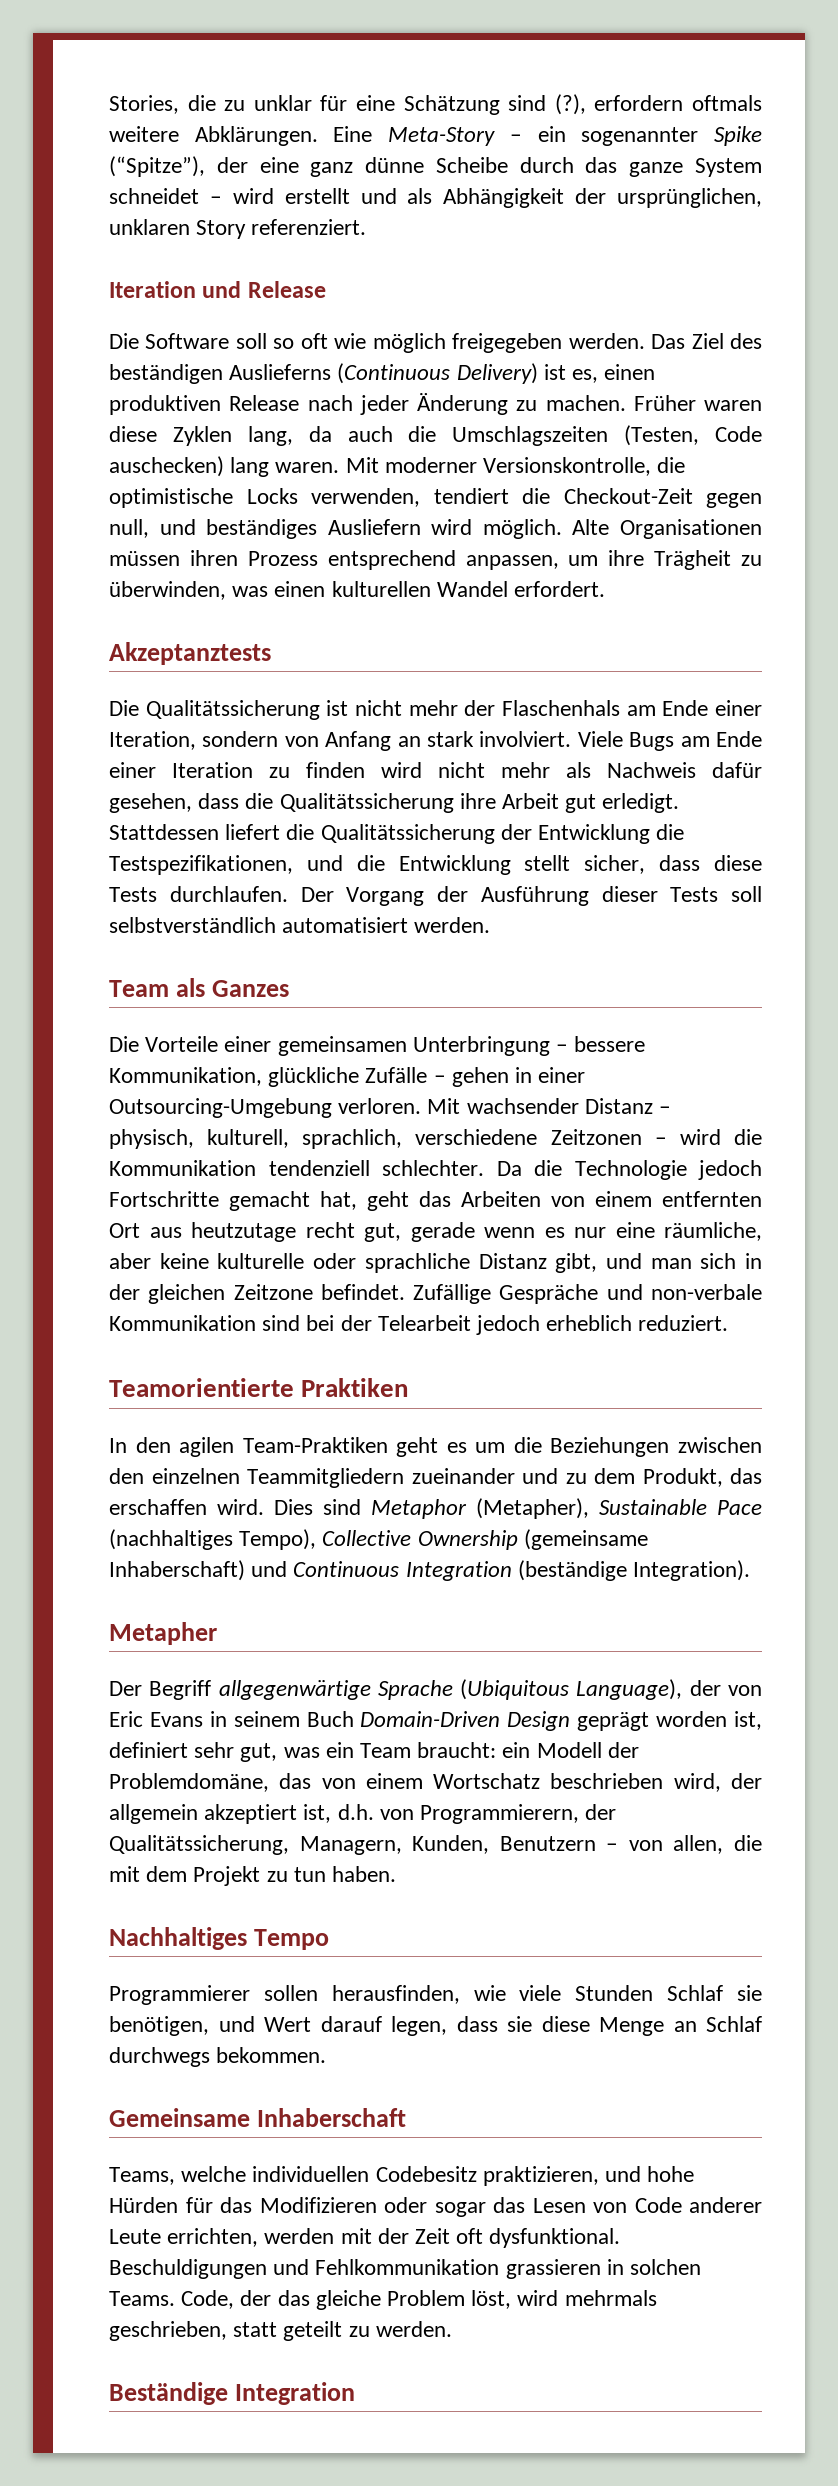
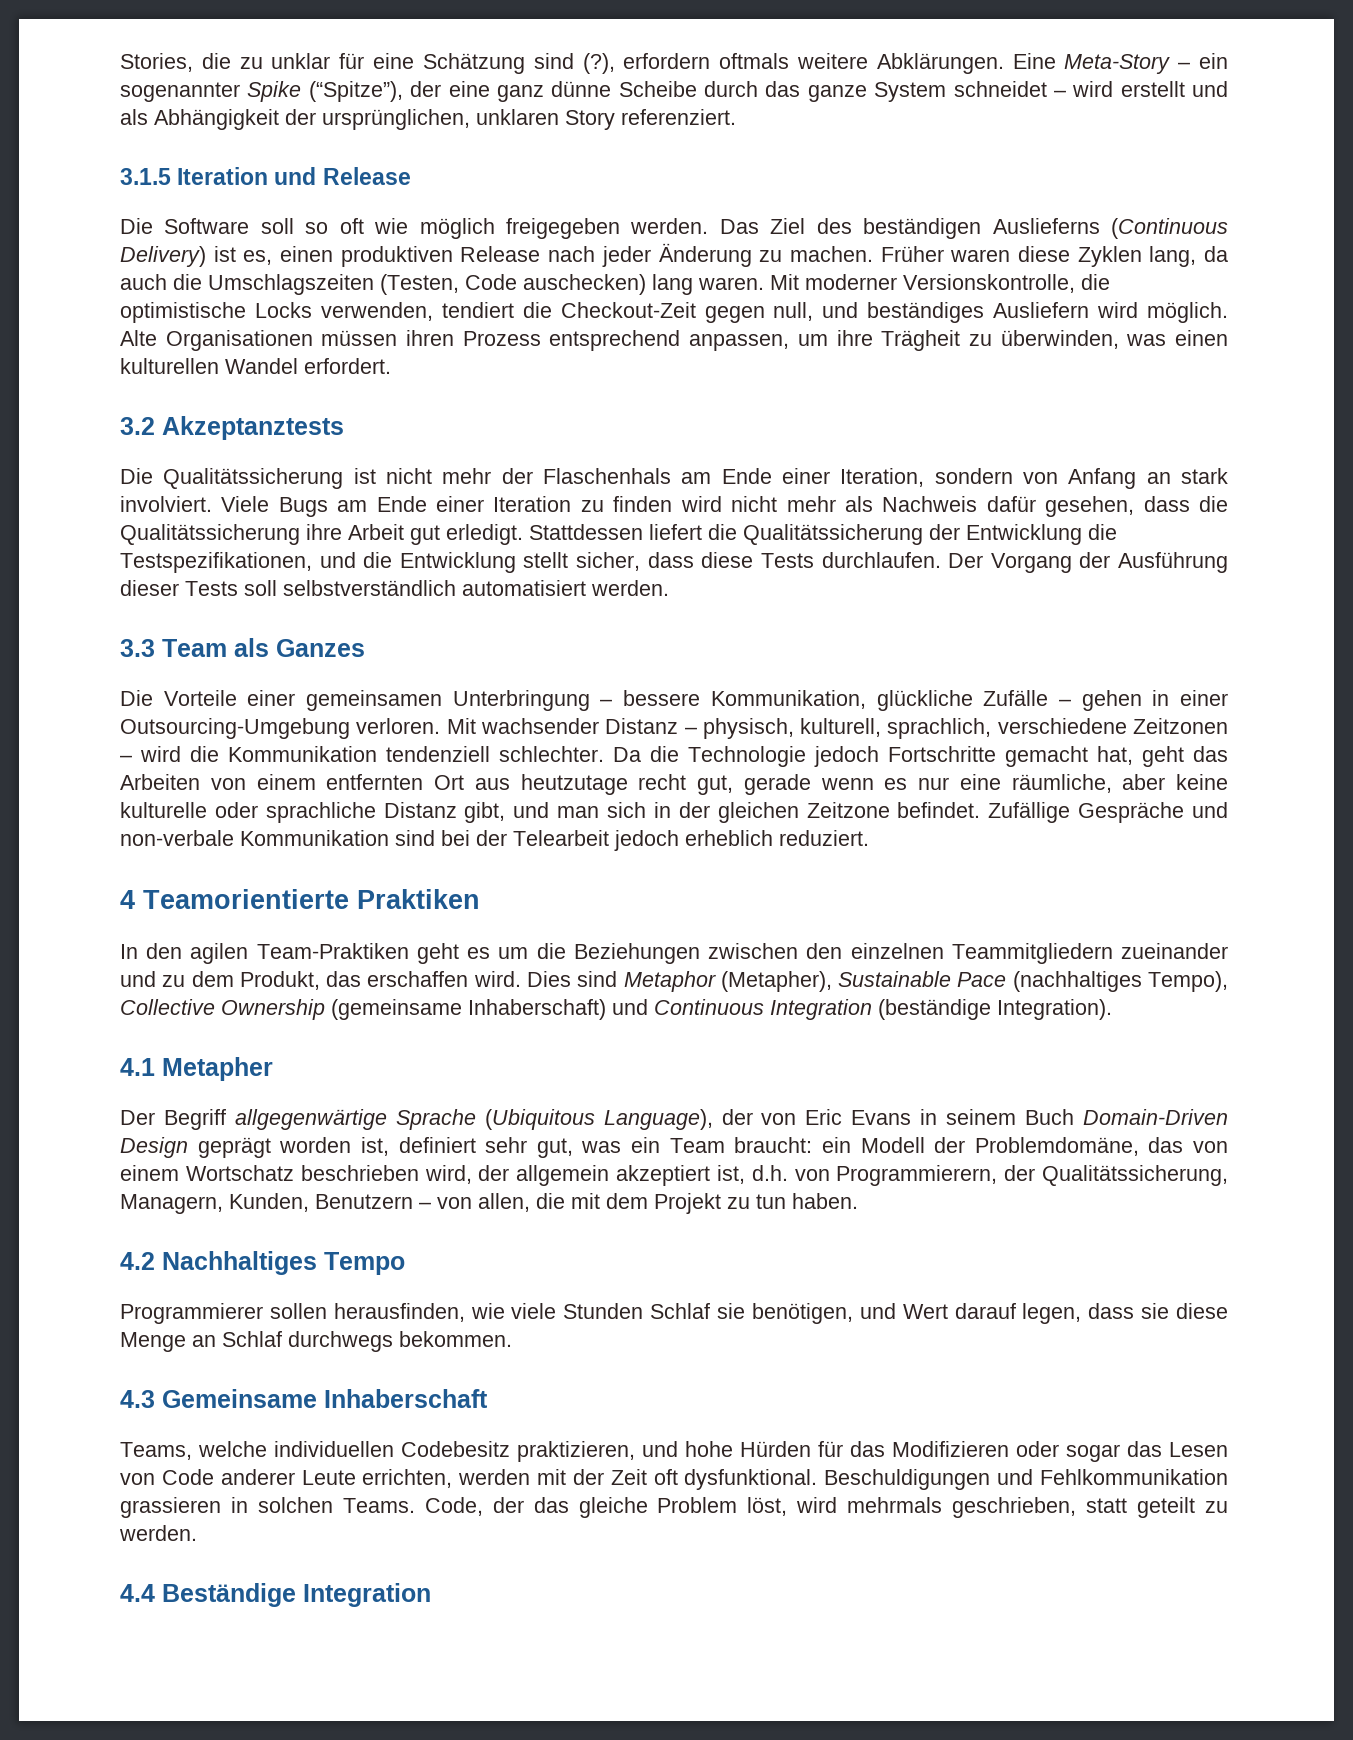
(367, 227) none -> [120,168,171,185] 3.1.5
(606, 589) none -> [120,417,155,435] 3.2
(491, 925) none -> [120,639,155,657] 3.3
(729, 1323) none -> [120,890,135,909] 4
(751, 1570) none -> [120,1058,155,1076] 4.1
(397, 1874) none -> [120,1252,155,1270] 4.2
(327, 2055) none -> [120,1390,155,1408] 4.3
(452, 2329) none -> [120,1584,155,1602] 4.4

